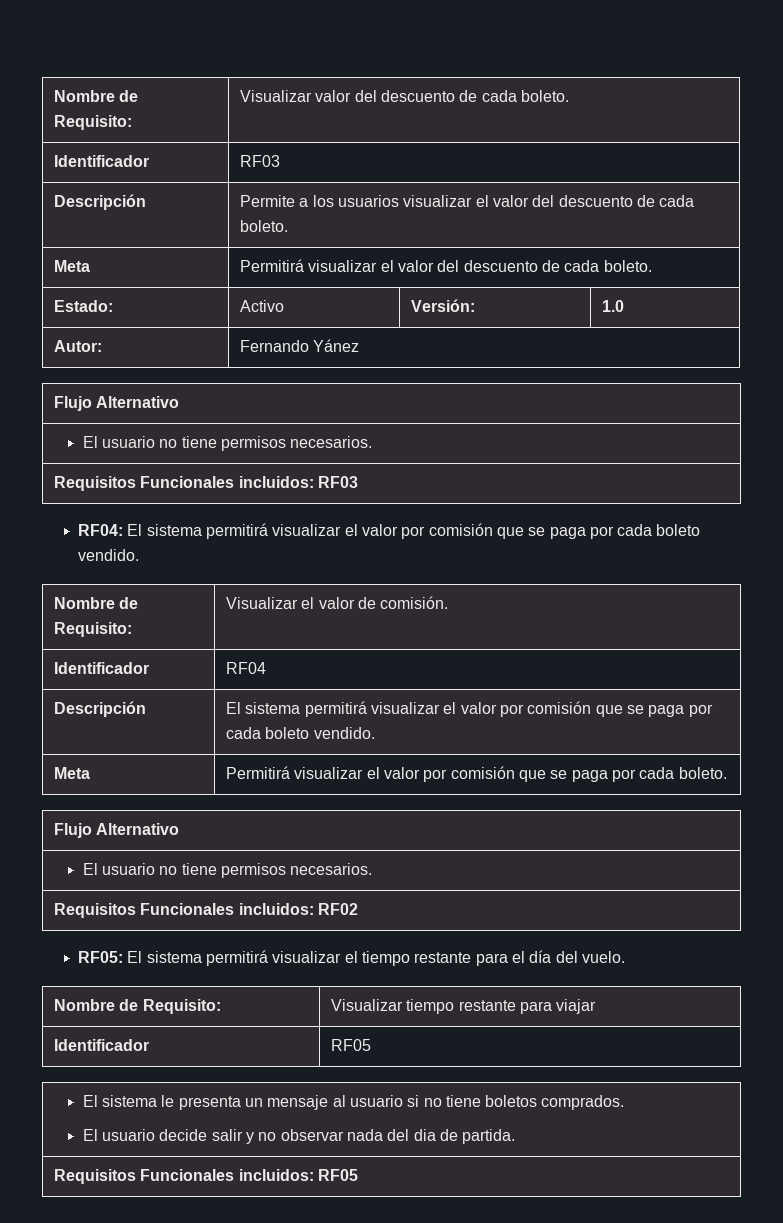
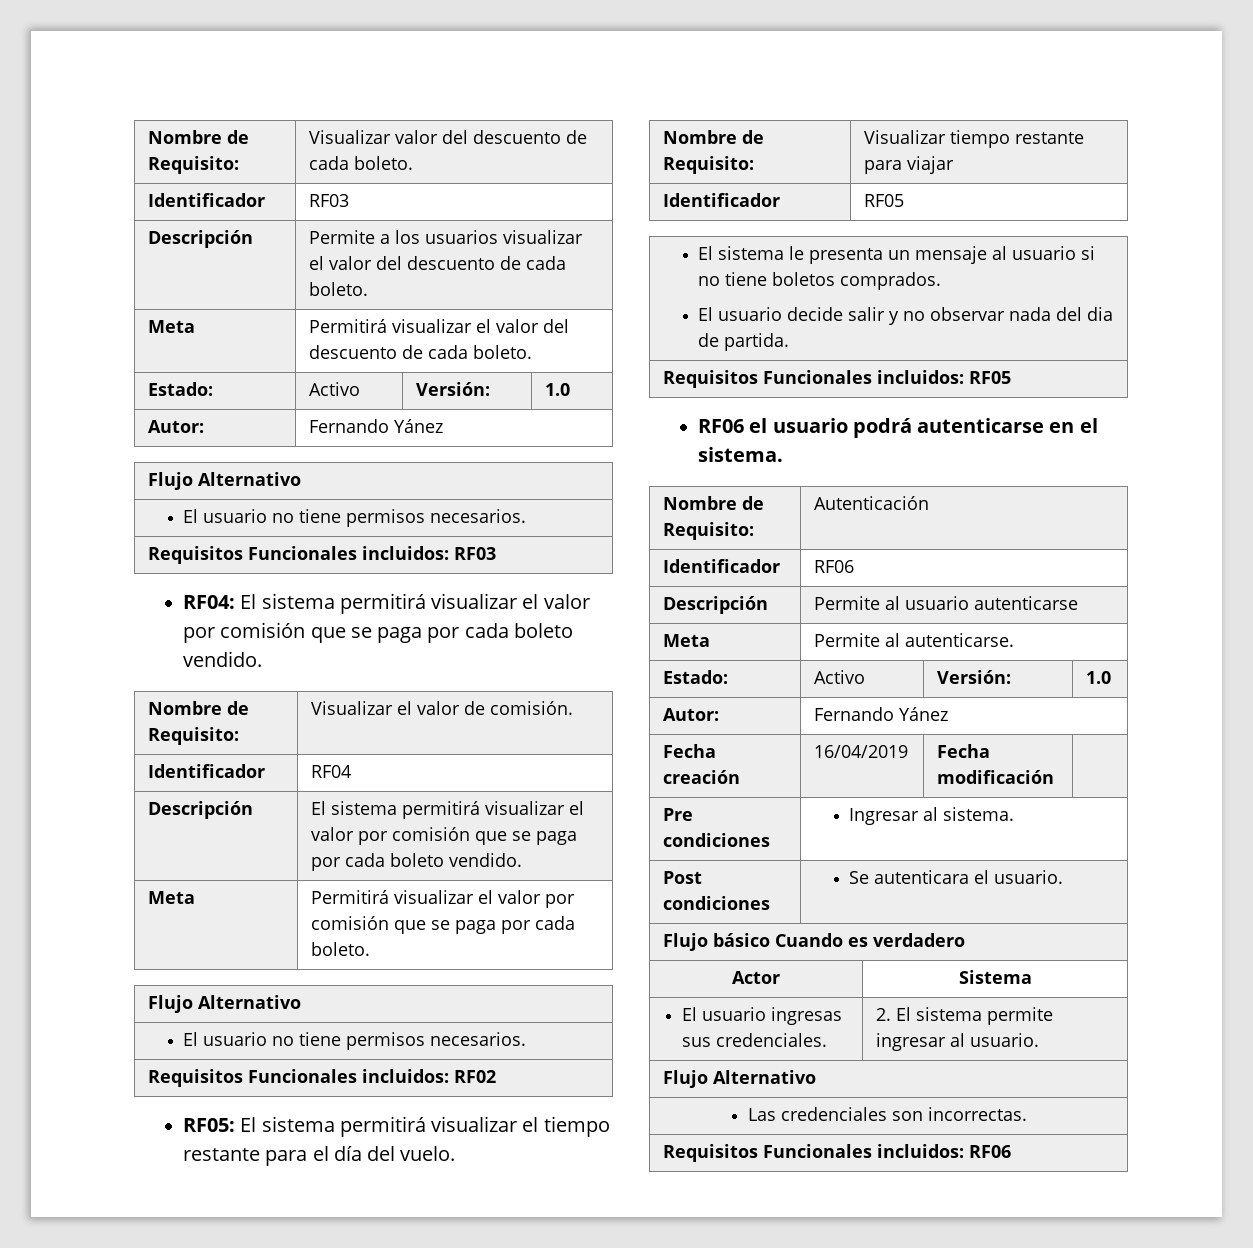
(358, 1175) none -> [698,418,1098,438] [698,447,784,462] [662,496,764,510] [662,522,754,540] [813,496,929,510] [662,559,780,573] [813,560,854,573] [662,596,768,614] [813,596,1078,610] [662,634,710,647] [813,633,1014,647] [662,670,728,684] [813,670,865,684] [936,670,1011,684] [1085,671,1111,684] [662,708,719,721] [813,707,948,721] [662,744,716,758] [662,770,740,784] [813,745,908,758] [936,744,990,758] [936,770,1054,784] [662,808,693,821] [662,833,770,847] [849,807,1015,825] [662,871,702,884] [662,896,770,910] [849,870,1064,884] [662,933,965,951] [732,971,780,984] [958,970,1032,984] [681,1007,842,1025] [681,1033,827,1047] [875,1007,1053,1025] [875,1033,1039,1051] [662,1070,816,1088] [747,1107,1027,1121] [662,1144,1011,1162] // RF06 el usuario podrá autenticarse en el sistema. // Nombre de Requisito: | Autenticación // Identificador | RF06 // Descripción | Permite al usuario autenticarse // Meta | Permite al autenticarse. // Estado: | Activo | Versión: | 1.0 // Autor: | Fernando Yánez // Fecha creación | 16/04/2019 | Fecha modificación | // Pre condiciones | Ingresar al sistema. // Post condiciones | Se autenticara el usuario. // Flujo básico Cuando es verdadero // Actor | Sistema // El usuario ingresas sus credenciales. | 2. El sistema permite ingresar al usuario. // Flujo Alternativo // Las credenciales son incorrectas. // Requisitos Funcionales incluidos: RF06

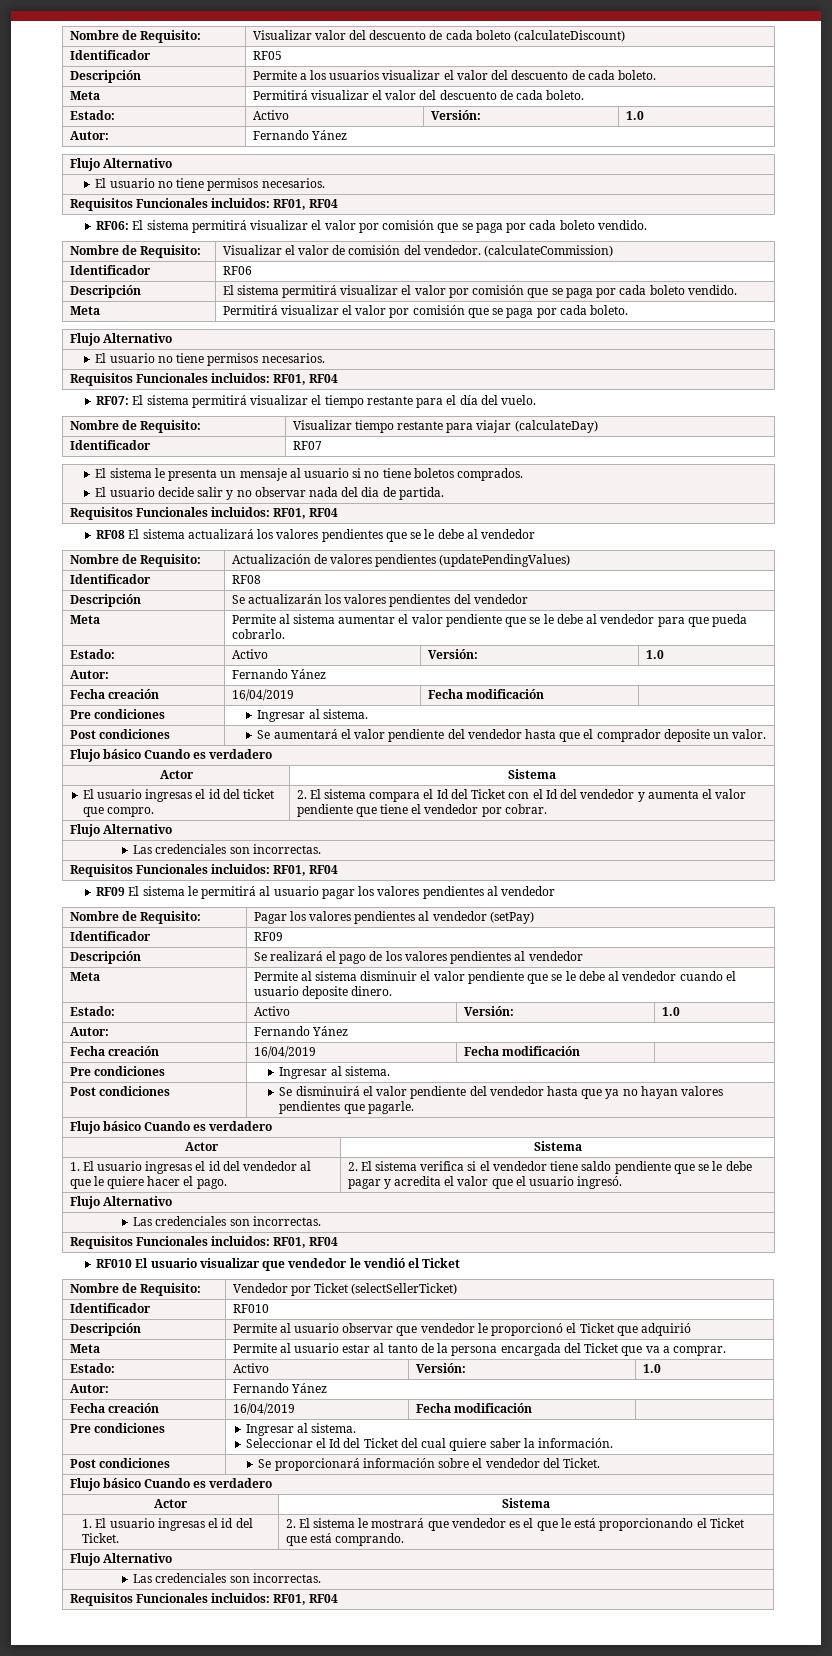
[353,156,413,170] [147,193,265,207] [308,194,349,207] boleto. // Identificador | RF03 -> [475,30,626,42] [69,50,151,60] [252,51,282,60] boleto (calculateDiscount) // Identificador | RF05
[453,547,496,560] [183,595,236,609] RF03 // RF04: -> [273,199,339,210] [96,221,130,230] RF01, RF04 // RF06:
[489,701,573,715] [147,764,265,778] [310,765,351,778] comisión. // Identificador | RF04 -> [348,245,614,257] [69,265,151,275] [222,266,252,275] comisión del vendedor. (calculateCommission) // Identificador | RF06
[453,1070,496,1083] [183,1118,236,1132] RF02 // RF05: -> [273,374,339,385] [96,396,130,405] RF01, RF04 // RF07:
[662,193,780,207] [863,194,904,207] // Identificador | RF05 -> [514,420,598,433] [69,440,151,450] [292,441,322,450] (calculateDay) // Identificador | RF07
[968,371,1011,384] [698,418,1098,438] [698,447,784,462] [662,496,764,510] [662,522,754,540] [813,496,929,510] [662,559,780,573] [813,560,854,573] [662,596,768,614] [813,596,1078,610] [662,634,710,647] [813,633,1014,647] RF05 // RF06 el usuario podrá autenticarse en el sistema. // Nombre de Requisito: | Autenticación // Identificador | RF06 // Descripción | Permite al usuario autenticarse // Meta | Permite al autenticarse. -> [273,508,339,519] [96,529,536,542] [69,554,201,567] [231,554,571,567] [69,574,151,584] [231,575,261,584] [69,594,141,607] [231,594,528,607] [69,615,100,624] [231,614,748,627] [231,629,285,639] RF01, RF04 // RF08 El sistema actualizará los valores pendientes que se le debe al vendedor // Nombre de Requisito: | Actualización de valores pendientes (updatePendingValues) // Identificador | RF08 // Descripción | Se actualizarán los valores pendientes del vendedor // Meta | Permite al sistema aumentar el valor pendiente que se le debe al vendedor para que pueda cobrarlo.
[874,870,1064,884] autenticara el usuario. -> [273,729,767,742] aumentará el valor pendiente del vendedor hasta que el comprador deposite un valor.
[681,1033,827,1047] [875,1007,1053,1025] [875,1033,1039,1051] [662,1070,816,1088] [747,1107,1027,1121] [662,1144,1011,1162] sus credenciales. | 2. El sistema permite ingresar al usuario. // Flujo Alternativo // Las credenciales son incorrectas. // Requisitos Funcionales incluidos: RF06 -> [195,789,275,799] [82,807,154,817] [296,789,747,802] [296,804,547,817] [69,824,172,837] [133,844,321,854] [69,864,339,877] [96,886,556,899] [69,911,201,924] [253,911,534,924] [69,931,151,941] [253,932,283,941] [69,951,141,964] [253,951,583,964] [69,972,100,981] [253,971,736,984] [253,986,392,999] [69,1006,115,1016] [253,1006,290,1016] [463,1006,514,1016] [661,1007,680,1016] [69,1027,109,1036] [253,1026,348,1036] [69,1046,159,1056] [253,1046,316,1058] [463,1046,580,1056] [69,1066,165,1076] [279,1066,390,1079] [69,1086,170,1096] [279,1086,724,1099] [279,1101,414,1114] [69,1121,273,1134] [185,1142,219,1151] [533,1141,582,1151] [69,1161,312,1174] [69,1176,227,1189] [347,1161,752,1174] [347,1176,623,1189] [69,1196,172,1209] [133,1216,321,1226] [69,1236,339,1249] [96,1258,461,1271] [69,1283,201,1296] [232,1283,458,1296] [69,1303,151,1313] [232,1304,269,1313] [69,1323,141,1336] [232,1323,692,1336] [69,1344,100,1353] [232,1343,727,1356] [69,1363,115,1373] [232,1363,269,1373] [415,1363,466,1373] [642,1364,661,1373] [69,1384,109,1393] [232,1383,327,1393] [69,1403,159,1413] [232,1403,295,1415] [415,1403,532,1413] [69,1423,165,1433] [245,1423,357,1436] [245,1438,614,1451] [69,1458,170,1468] [258,1458,600,1471] [69,1478,273,1491] [154,1499,188,1508] [502,1498,550,1508] [82,1518,253,1531] [82,1533,120,1543] [285,1518,744,1531] [285,1533,404,1546] [69,1553,172,1566] [133,1573,321,1583] [69,1593,339,1606] el id del ticket que compro. | 2. El sistema compara el Id del Ticket con el Id del vendedor y aumenta el valor pendiente que tiene el vendedor por cobrar. // Flujo Alternativo // Las credenciales son incorrectas. // Requisitos Funcionales incluidos: RF01, RF04 // RF09 El sistema le permitirá al usuario pagar los valores pendientes al vendedor // Nombre de Requisito: | Pagar los valores pendientes al vendedor (setPay) // Identificador | RF09 // Descripción | Se realizará el pago de los valores pendientes al vendedor // Meta | Permite al sistema disminuir el valor pendiente que se le debe al vendedor cuando el usuario deposite dinero. // Estado: | Activo | Versión: | 1.0 // Autor: | Fernando Yánez // Fecha creación | 16/04/2019 | Fecha modificación | // Pre condiciones | Ingresar al sistema. // Post condiciones | Se disminuirá el valor pendiente del vendedor hasta que ya no hayan valores pendientes que pagarle. // Flujo básico Cuando es verdadero // Actor | Sistema // 1. El usuario ingresas el id del vendedor al que le quiere hacer el pago. | 2. El sistema verifica si el vendedor tiene saldo pendiente que se le debe pagar y acredita el valor que el usuario ingresó. // Flujo Alternativo // Las credenciales son incorrectas. // Requisitos Funcionales incluidos: RF01, RF04 // RF010 El usuario visualizar que vendedor le vendió el Ticket // Nombre de Requisito: | Vendedor por Ticket (selectSellerTicket) // Identificador | RF010 // Descripción | Permite al usuario observar que vendedor le proporcionó el Ticket que adquirió // Meta | Permite al usuario estar al tanto de la persona encargada del Ticket que va a comprar. // Estado: | Activo | Versión: | 1.0 // Autor: | Fernando Yánez // Fecha creación | 16/04/2019 | Fecha modificación | // Pre condiciones | Ingresar al sistema. // Seleccionar el Id del Ticket del cual quiere saber la información. // Post condiciones | Se proporcionará información sobre el vendedor del Ticket. // Flujo básico Cuando es verdadero // Actor | Sistema // 1. El usuario ingresas el id del Ticket. | 2. El sistema le mostrará que vendedor es el que le está proporcionando el Ticket que está comprando. // Flujo Alternativo // Las credenciales son incorrectas. // Requisitos Funcionales incluidos: RF01, RF04

